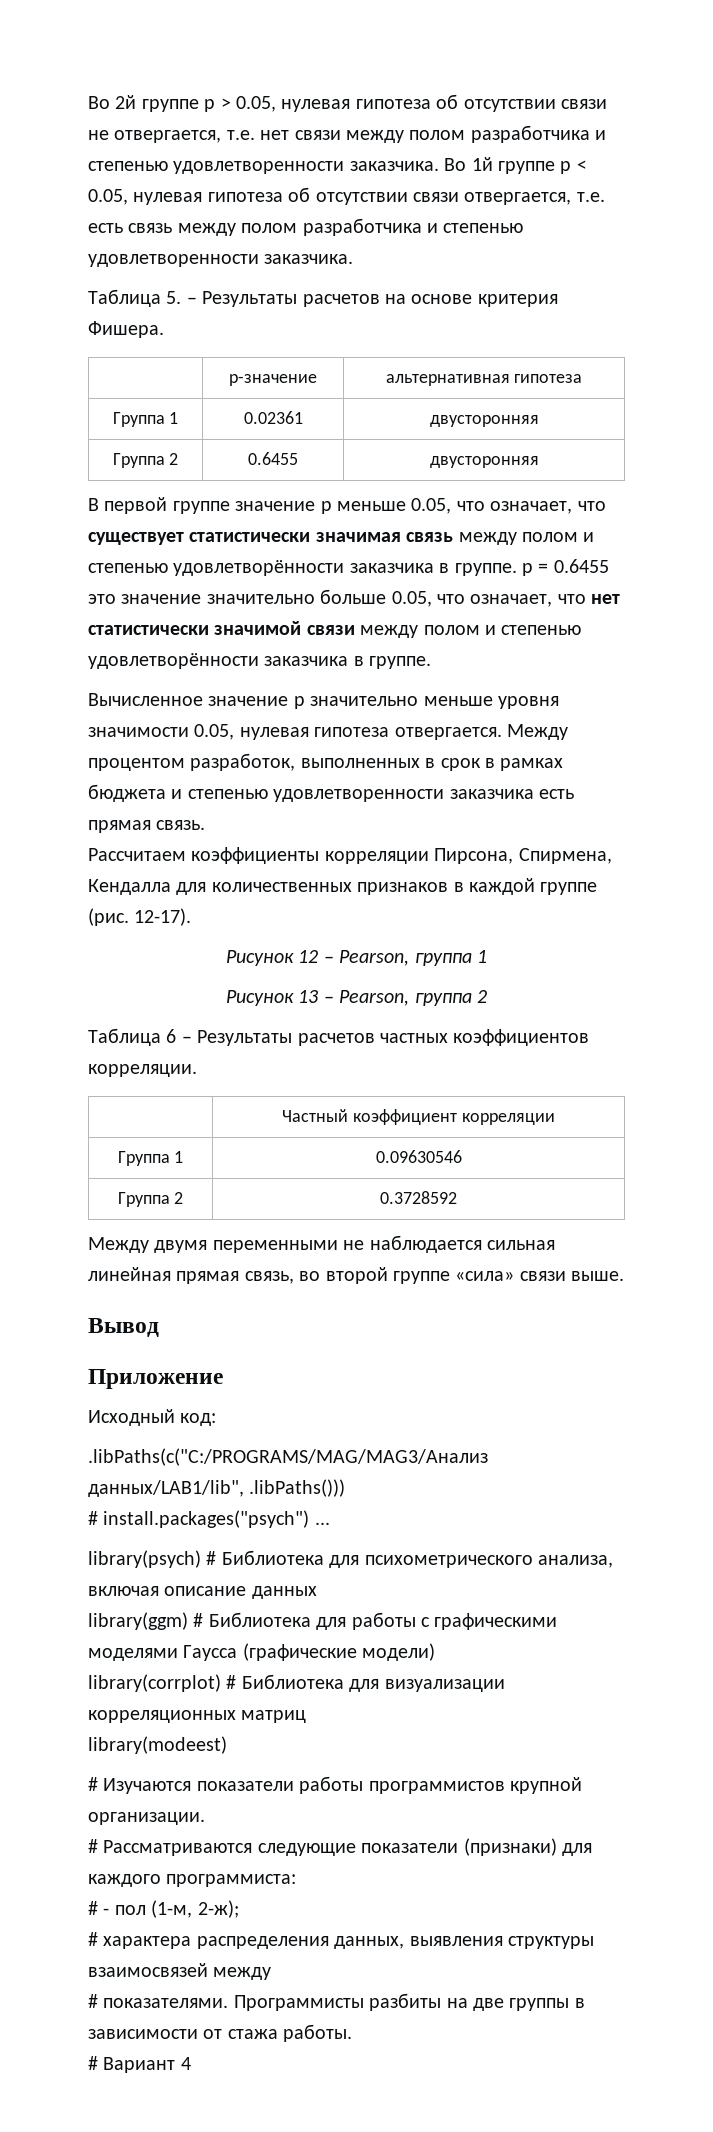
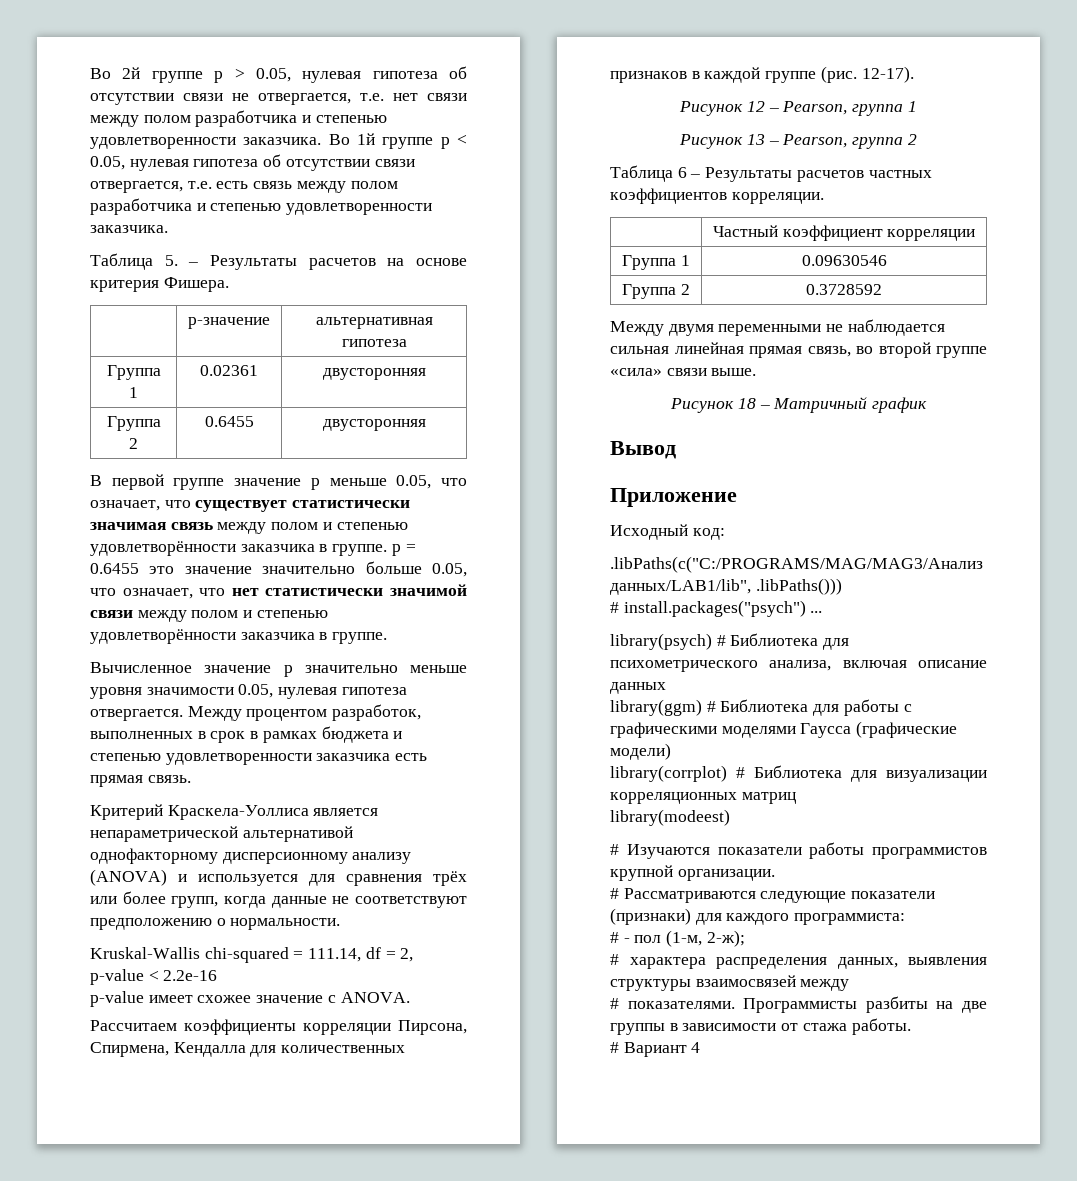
(206, 825) none -> [90,804,379,820] [90,826,353,842] [90,848,412,864] [90,869,467,886] [90,891,467,908] [90,918,341,930] [90,947,414,963] [90,969,218,985] [90,991,410,1007] // Критерий Краскела-Уоллиса является непараметрической альтернативой однофакторному дисперсионному анализу (ANOVA) и используется для сравнения трёх или более групп, когда данные не соответствуют предположению о нормальности. // Kruskal-Wallis chi-squared = 111.14, df = 2, p-value < 2.2e-16 // p-value имеет схожее значение с ANOVA.
(625, 1276) none -> [670,397,927,413] // Рисунок 18 – Матричный график

